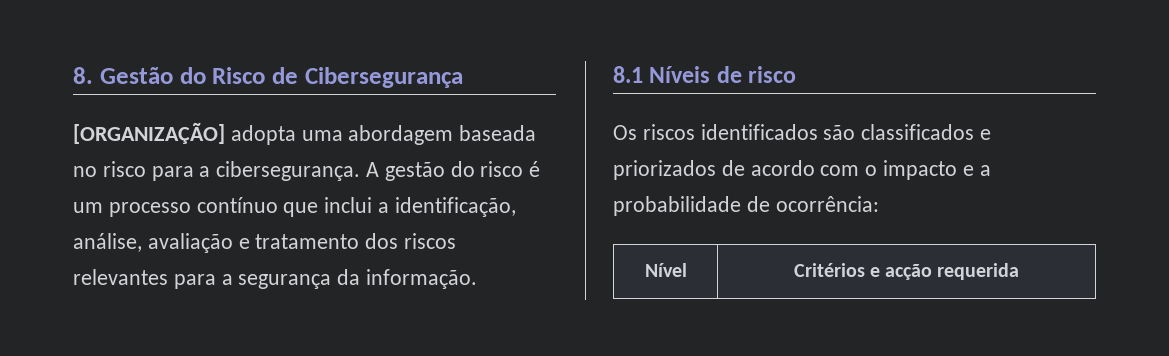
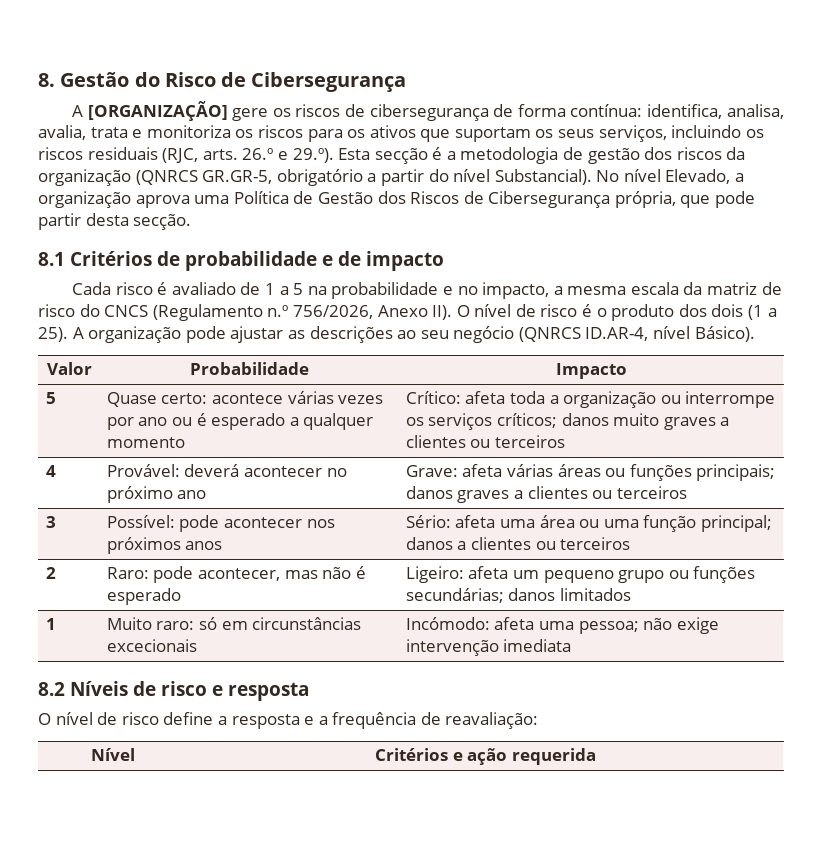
[73,122,537,145] [73,161,541,181] [73,197,516,217] [73,233,457,253] [73,269,478,289] [613,66,797,83] [613,124,992,140] [613,160,991,180] [613,196,879,216] [ORGANIZAÇÃO] adopta uma abordagem baseada no risco para a cibersegurança. A gestão do risco é um processo contínuo que inclui a identificação, análise, avaliação e tratamento dos riscos relevantes para a segurança da informação. // 8.1 Níveis de risco // Os riscos identificados são classificados e priorizados de acordo com o impacto e a probabilidade de ocorrência: -> [72,101,784,121] [38,125,764,142] [38,147,746,164] [38,169,745,186] [38,191,756,208] [38,213,192,230] [38,251,444,271] [72,282,782,299] [38,304,777,321] [38,326,755,343] [46,362,92,375] [189,362,309,375] [555,363,627,379] [45,392,56,404] [106,391,384,407] [106,413,374,430] [106,437,185,448] [405,391,776,408] [405,413,730,430] [405,435,565,448] [45,465,56,477] [106,464,347,477] [106,486,207,503] [405,464,776,481] [405,486,687,503] [45,516,56,528] [106,515,335,532] [106,537,223,554] [405,515,772,532] [405,537,631,550] [45,567,56,579] [106,566,366,583] [106,588,181,605] [405,566,756,583] [405,588,631,603] [45,618,56,630] [106,617,362,630] [106,639,197,652] [405,617,719,634] [405,639,572,656] [38,681,309,701] [38,712,539,729] A [ORGANIZAÇÃO] gere os riscos de cibersegurança de forma contínua: identifica, analisa, avalia, trata e monitoriza os riscos para os ativos que suportam os seus serviços, incluindo os riscos residuais (RJC, arts. 26.º e 29.º). Esta secção é a metodologia de gestão dos riscos da organização (QNRCS GR.GR-5, obrigatório a partir do nível Substancial). No nível Elevado, a organização aprova uma Política de Gestão dos Riscos de Cibersegurança própria, que pode partir desta secção. // 8.1 Critérios de probabilidade e de impacto // Cada risco é avaliado de 1 a 5 na probabilidade e no impacto, a mesma escala da matriz de risco do CNCS (Regulamento n.º 756/2026, Anexo II). O nível de risco é o produto dos dois (1 a 25). A organização pode ajustar as descrições ao seu negócio (QNRCS ID.AR-4, nível Básico). // Valor | Probabilidade | Impacto // 5 | Quase certo: acontece várias vezes por ano ou é esperado a qualquer momento | Crítico: afeta toda a organização ou interrompe os serviços críticos; danos muito graves a clientes ou terceiros // 4 | Provável: deverá acontecer no próximo ano | Grave: afeta várias áreas ou funções principais; danos graves a clientes ou terceiros // 3 | Possível: pode acontecer nos próximos anos | Sério: afeta uma área ou uma função principal; danos a clientes ou terceiros // 2 | Raro: pode acontecer, mas não é esperado | Ligeiro: afeta um pequeno grupo ou funções secundárias; danos limitados // 1 | Muito raro: só em circunstâncias excecionais | Incómodo: afeta uma pessoa; não exige intervenção imediata // 8.2 Níveis de risco e resposta // O nível de risco define a resposta e a frequência de reavaliação:
[885,264,933,280] acção -> [467,748,508,765] ação

